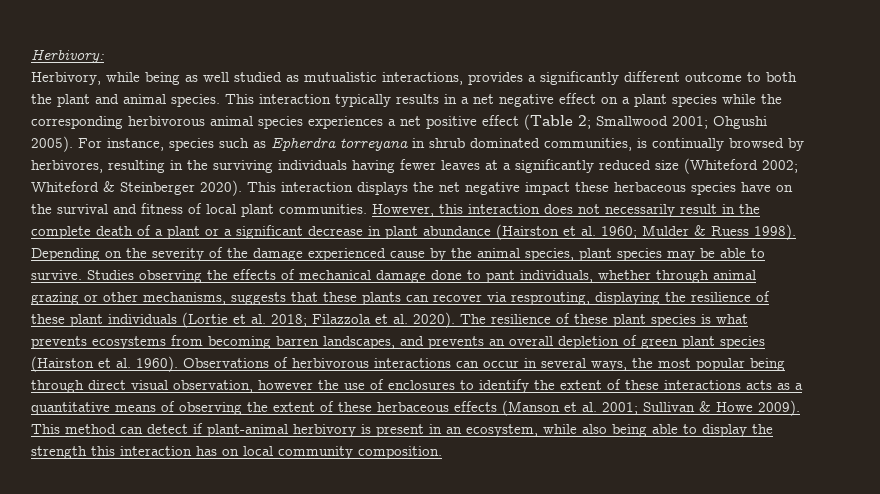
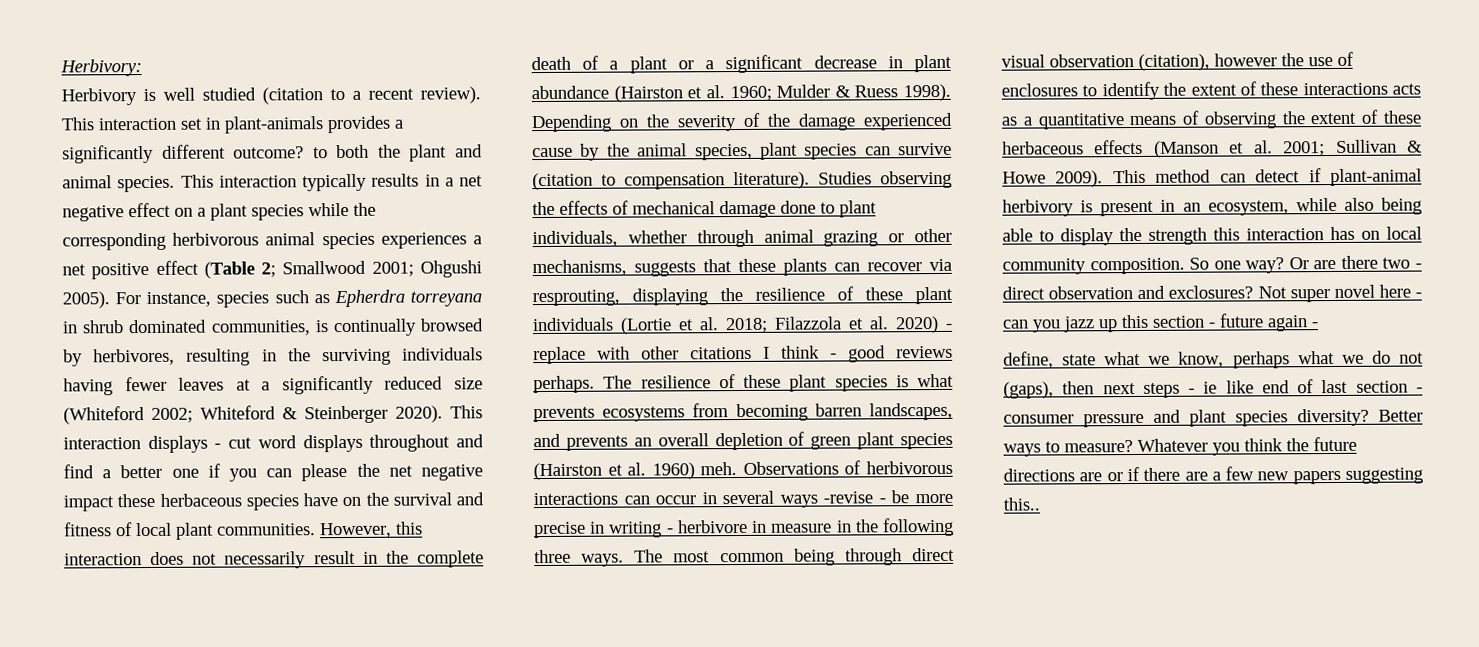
[31,72,463,85] Herbivory, while being as well studied as mutualistic interactions, -> [61,86,481,106] [61,116,324,134] Herbivory is well studied (citation to a recent review). This interaction set in plant-animals
[685,72,742,82] outcome -> [233,146,305,159] outcome?
(408, 188) none -> [214,434,485,453] [63,463,348,482] - cut word displays throughout and find a better one if you can please
[667,248,765,261] [31,270,82,280] may be able to survive. -> [864,142,952,156] [532,171,810,191] can survive (citation to compensation literature).
[486,270,515,283] pant -> [839,200,877,218] plant
[413,312,455,328] 2020). -> [895,315,953,334] [533,345,953,365] [533,375,595,394] 2020) - replace with other citations I think - good reviews perhaps.
[136,356,178,372] 1960). -> [651,462,738,480] 1960) meh.
[591,358,745,371] ways, the most popular -> [779,490,953,508] [534,517,954,539] [534,549,784,567] ways -revise - be more precise in writing - herbivore in measure in the following three ways. The most common
[173,380,253,393] observation, -> [1049,53,1210,71] observation (citation),
(442, 452) none -> [1189,255,1422,274] [1002,284,1422,303] [1002,313,1319,333] [1003,350,1424,369] [1003,379,1423,399] [1003,408,1423,428] [1003,436,1357,457] [1003,466,1423,485] [1003,497,1040,511] So one way? Or are there two - direct observation and exclosures? Not super novel here - can you jazz up this section - future again - // define, state what we know, perhaps what we do not (gaps), then next steps - ie like end of last section - consumer pressure and plant species diversity? Better ways to measure? Whatever you think the future directions are or if there are a few new papers suggesting this..

